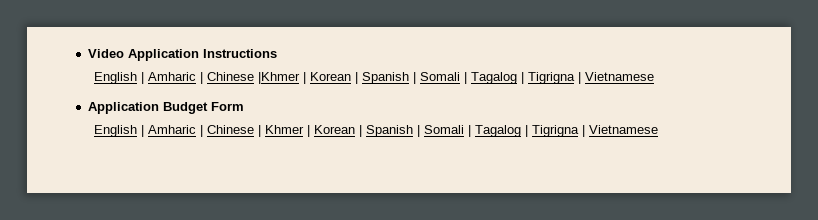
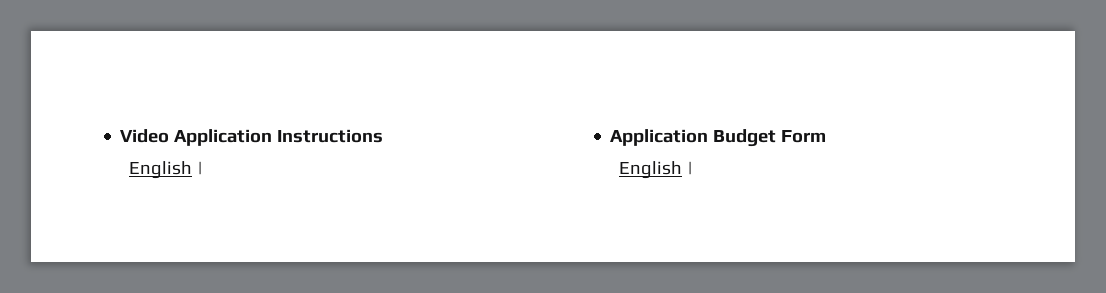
[147,72,654,84] Amharic | Chinese |Khmer | Korean | Spanish | Somali | Tagalog | Tigrigna | Vietnamese -> (203, 168) none
[147,125,658,137] Amharic | Chinese | Khmer | Korean | Spanish | Somali | Tagalog | Tigrigna | Vietnamese -> (693, 168) none

